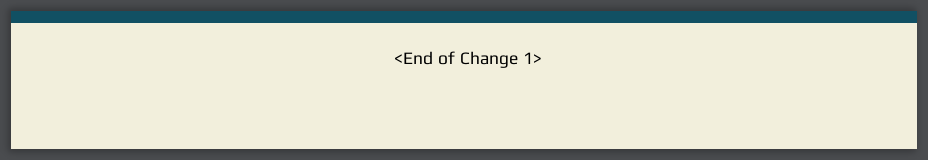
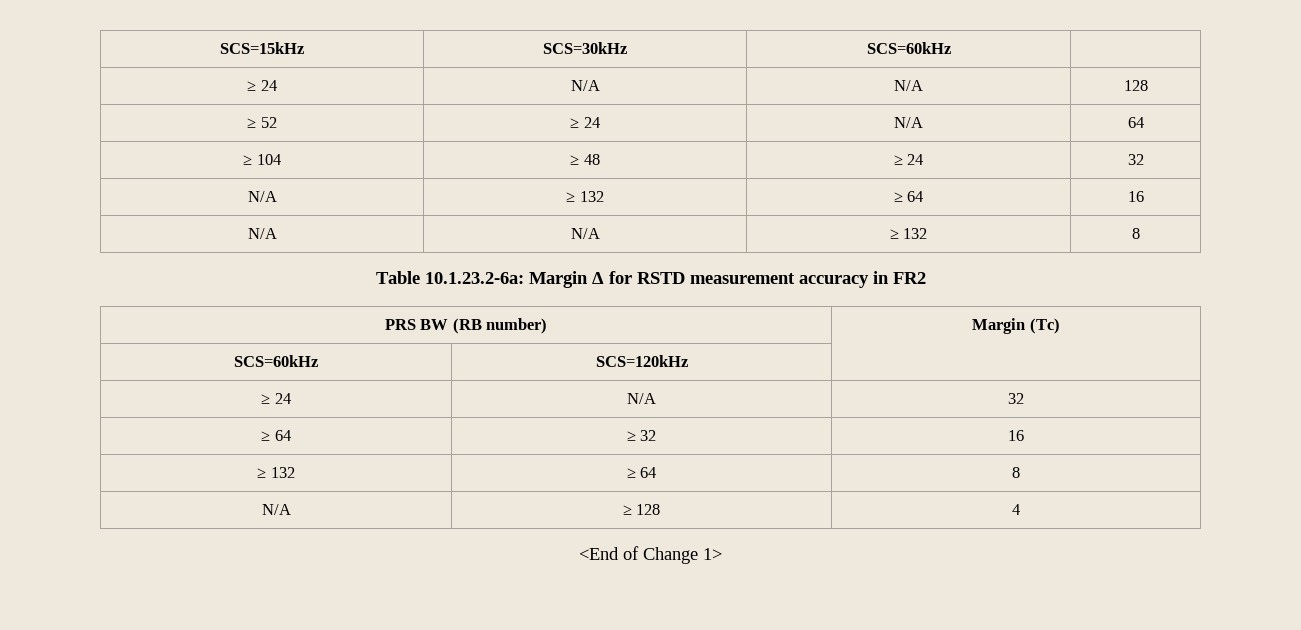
(394, 58) none -> [220,42,304,54] [543,42,627,54] [866,42,951,54] [247,80,277,91] [570,80,600,91] [894,80,923,91] [1123,80,1148,91] [247,117,277,128] [570,117,600,128] [894,117,923,128] [1127,117,1144,128] [243,154,281,165] [570,154,600,165] [893,154,924,165] [1127,154,1144,165] [247,191,277,202] [566,191,604,202] [893,191,924,202] [1127,191,1144,202] [247,228,277,239] [570,228,600,239] [889,228,928,239] [1131,228,1140,239] [375,271,926,288] [384,318,548,334] [972,318,1060,334] [234,355,318,367] [595,355,688,367] [261,393,291,404] [627,393,656,404] [1008,393,1024,404] [261,430,291,441] [626,430,657,441] [1008,430,1024,441] [257,467,295,478] [626,467,657,478] [1012,467,1020,478] [261,504,291,515] [622,504,661,515] [1012,504,1020,515] SCS=15kHz | SCS=30kHz | SCS=60kHz | // ≥ 24 | N/A | N/A | 128 // ≥ 52 | ≥ 24 | N/A | 64 // ≥ 104 | ≥ 48 | ≥ 24 | 32 // N/A | ≥ 132 | ≥ 64 | 16 // N/A | N/A | ≥ 132 | 8 // Table 10.1.23.2-6a: Margin Δ for RSTD measurement accuracy in FR2 // PRS BW (RB number) | Margin (Tc) // SCS=60kHz | SCS=120kHz | // ≥ 24 | N/A | 32 // ≥ 64 | ≥ 32 | 16 // ≥ 132 | ≥ 64 | 8 // N/A | ≥ 128 | 4 //

